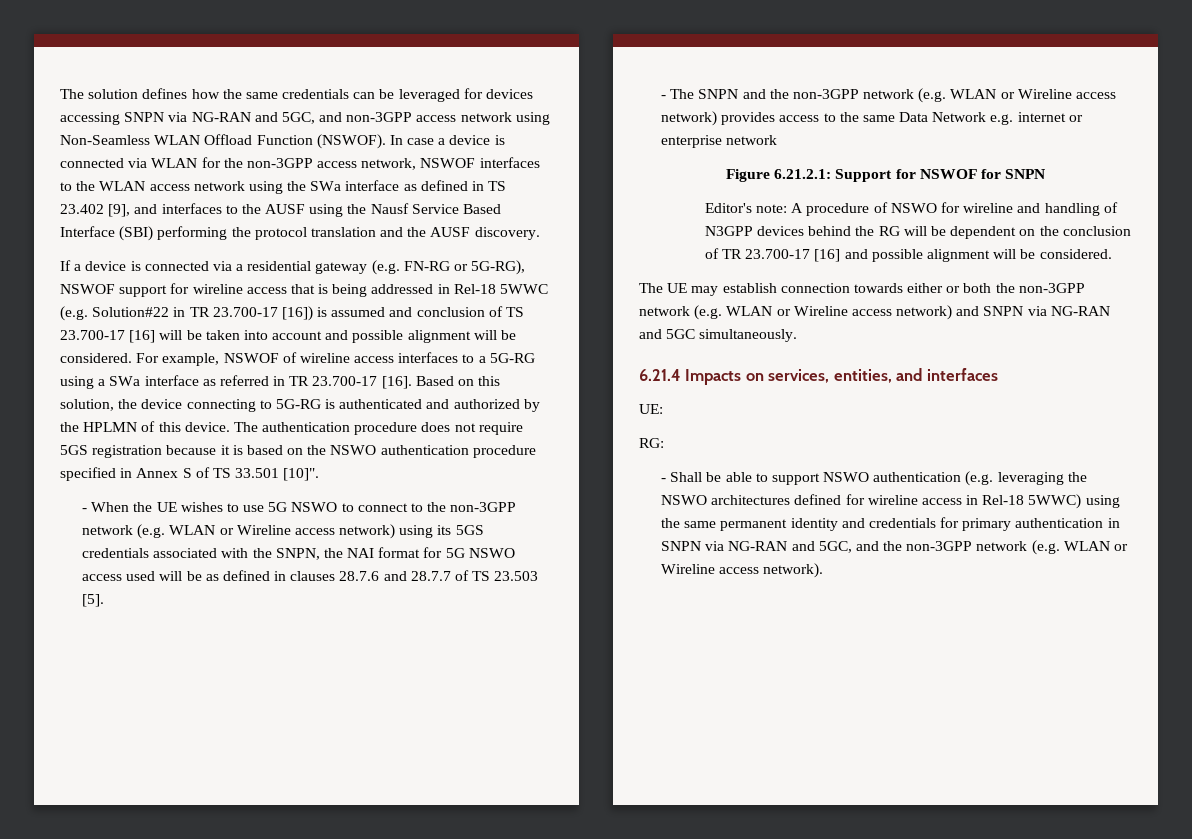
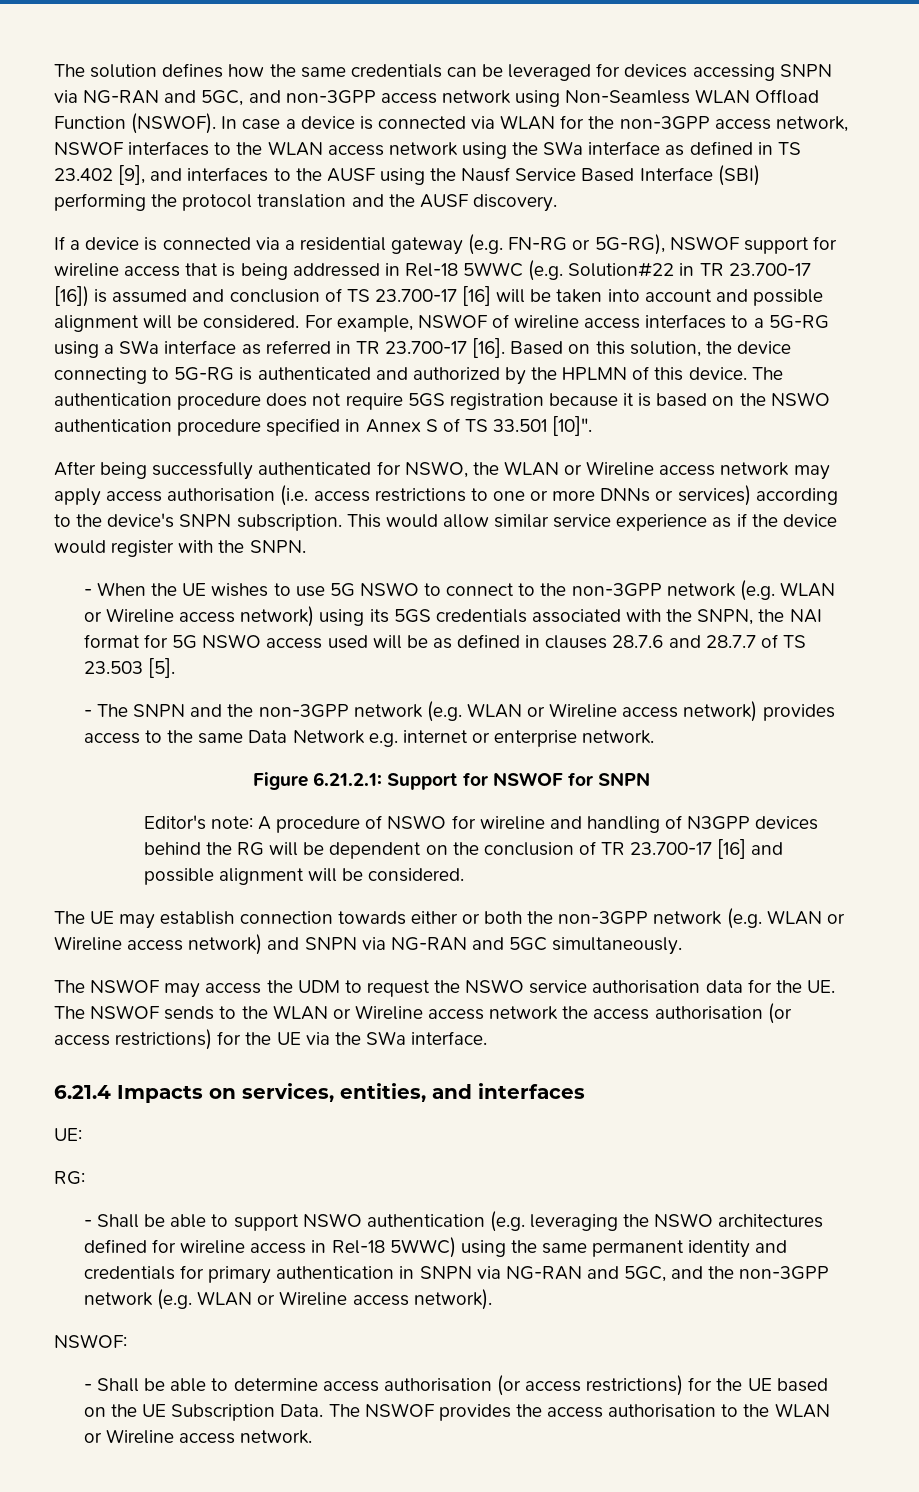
(320, 474) none -> [54,461,830,480] [54,485,838,506] [54,513,837,531] [54,540,306,557] // After being successfully authenticated for NSWO, the WLAN or Wireline access network may apply access authorisation (i.e. access restrictions to one or more DNNs or services) according to the device's SNPN subscription. This would allow similar service experience as if the device would register with the SNPN.
[726,135,778,145] network -> [582,730,655,744] network.
(798, 335) none -> [54,979,835,998] [54,1003,792,1024] [54,1029,488,1050] // The NSWOF may access the UDM to request the NSWO service authorisation data for the UE. The NSWOF sends to the WLAN or Wireline access network the access authorisation (or access restrictions) for the UE via the SWa interface.
(824, 570) none -> [54,1334,127,1348] [83,1375,828,1396] [83,1403,830,1421] [83,1429,313,1444] // NSWOF: // - Shall be able to determine access authorisation (or access restrictions) for the UE based on the UE Subscription Data. The NSWOF provides the access authorisation to the WLAN or Wireline access network.

